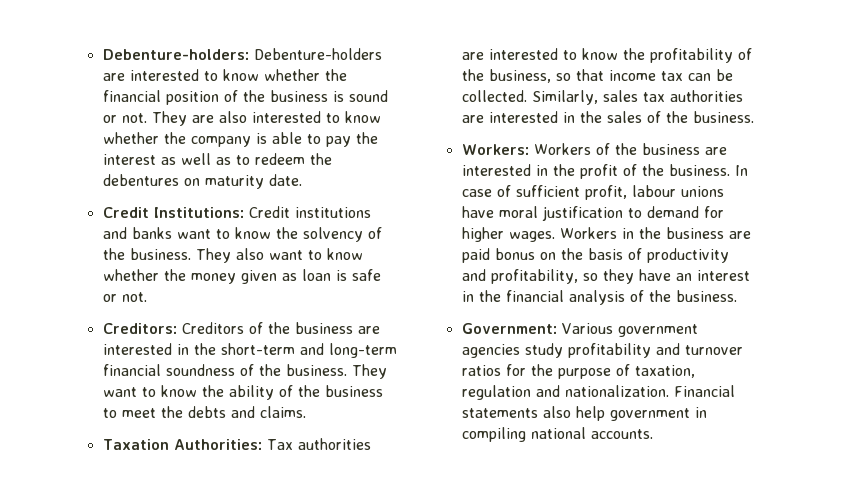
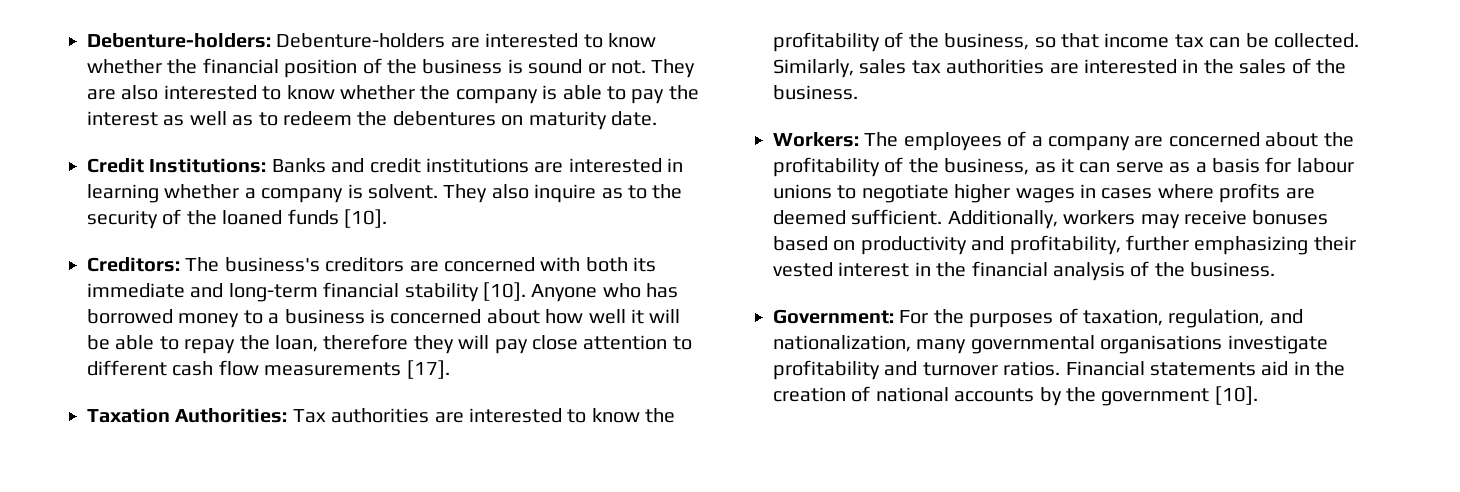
[248,206,371,218] [102,227,382,242] [102,248,363,263] [102,269,381,284] [102,292,147,302] [102,322,380,334] [102,343,397,358] [102,364,387,379] [102,385,383,400] [102,406,306,418] Credit institutions and banks want to know the solvency of the business. They also want to know whether the money given as loan is safe or not. // Creditors: Creditors of the business are interested in the short-term and long-term financial soundness of the business. They want to know the ability of the business to meet the debts and claims. -> [271,158,684,173] [87,184,683,203] [87,209,387,229] [87,257,657,272] [87,282,679,302] [87,309,681,328] [87,334,692,354] [87,360,450,379] Banks and credit institutions are interested in learning whether a company is solvent. They also inquire as to the security of the loaned funds [10]. // Creditors: The business's creditors are concerned with both its immediate and long-term financial stability [10]. Anyone who has borrowed money to a business is concerned about how well it will be able to repay the loan, therefore they will pay close attention to different cash flow measurements [17].
[533,143,727,155] [461,164,748,179] [461,185,724,200] [461,206,724,221] [461,227,751,242] [461,248,729,263] [461,269,692,284] Workers of the business are interested in the profit of the business. In case of sufficient profit, labour unions have moral justification to demand for higher wages. Workers in the business are paid bonus on the basis of productivity and profitability, so they have an -> [864,131,1354,151] [773,157,1354,177] [773,183,1315,203] [773,209,1329,229] [773,235,1356,255] [773,262,833,277] The employees of a company are concerned about the profitability of the business, as it can serve as a basis for labour unions to negotiate higher wages in cases where profits are deemed sufficient. Additionally, workers may receive bonuses based on productivity and profitability, further emphasizing their vested
[561,323,698,337] [461,343,743,358] [461,364,695,379] [461,385,735,400] [461,406,707,421] [461,427,653,442] Various government agencies study profitability and turnover ratios for the purpose of taxation, regulation and nationalization. Financial statements also help government in compiling national accounts. -> [899,308,1303,328] [773,335,1328,354] [773,360,1346,380] [773,386,1258,406] For the purposes of taxation, regulation, and nationalization, many governmental organisations investigate profitability and turnover ratios. Financial statements aid in the creation of national accounts by the government [10].

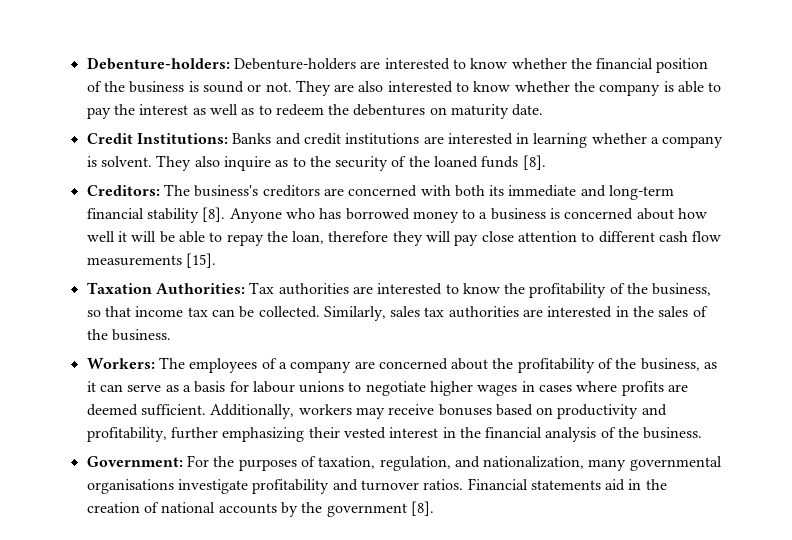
[344,209,387,228] [10]. -> [522,155,546,170] [8].
[482,282,526,301] [10]. -> [202,207,226,222] [8].
[406,360,450,379] [17]. -> [185,253,216,268] [15].
[1214,386,1258,405] [10]. -> [410,501,434,516] [8].

